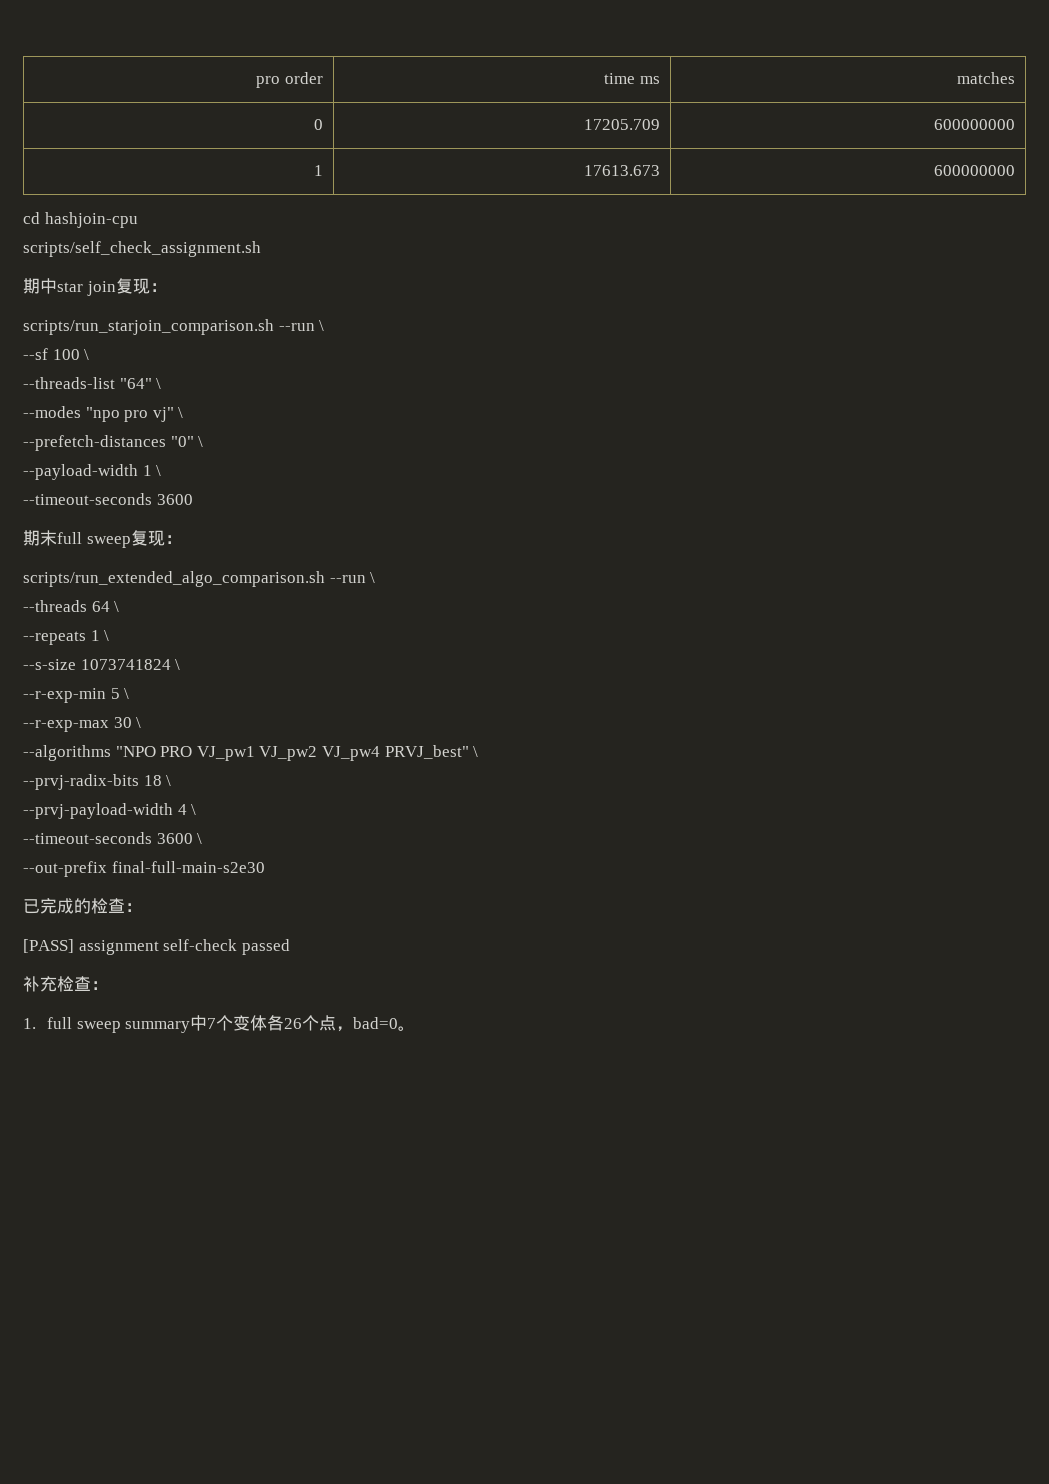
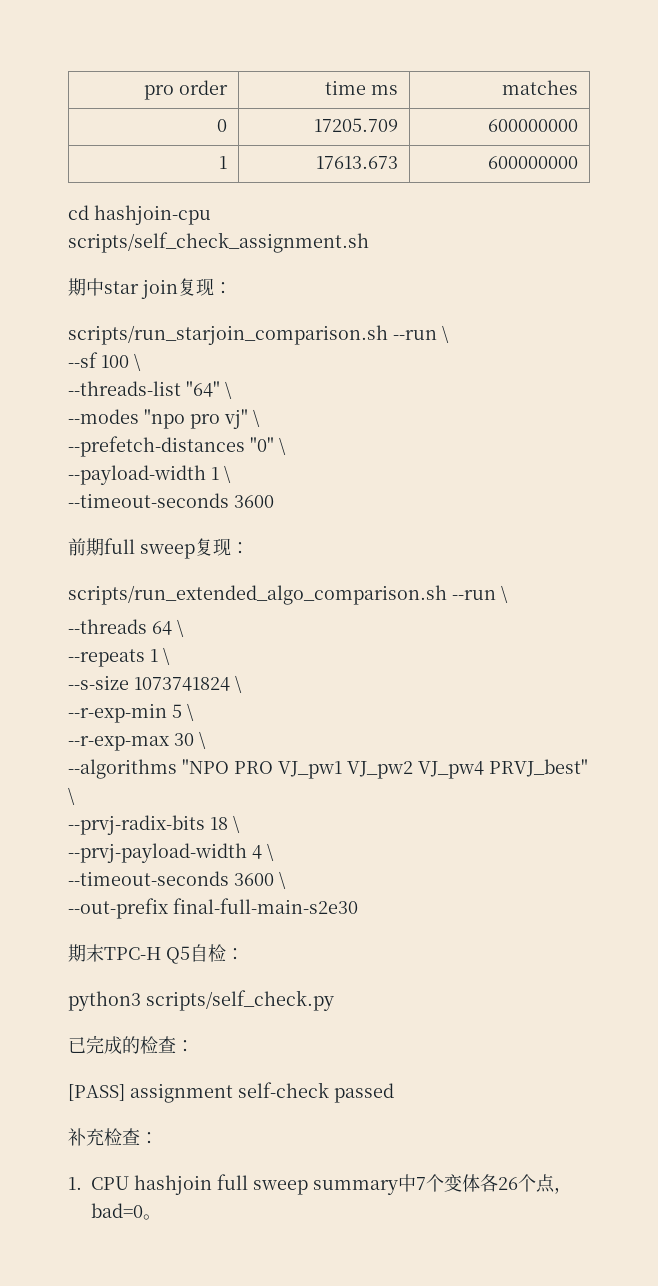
[23,530,57,546] 期末 -> [68,538,104,556] 前期
(265, 867) none -> [68,944,244,964] [68,990,334,1011] // 期末TPC-H Q5自检： // python3 scripts/self_check.py
(36, 1023) none -> [91,1175,212,1195] CPU hashjoin

